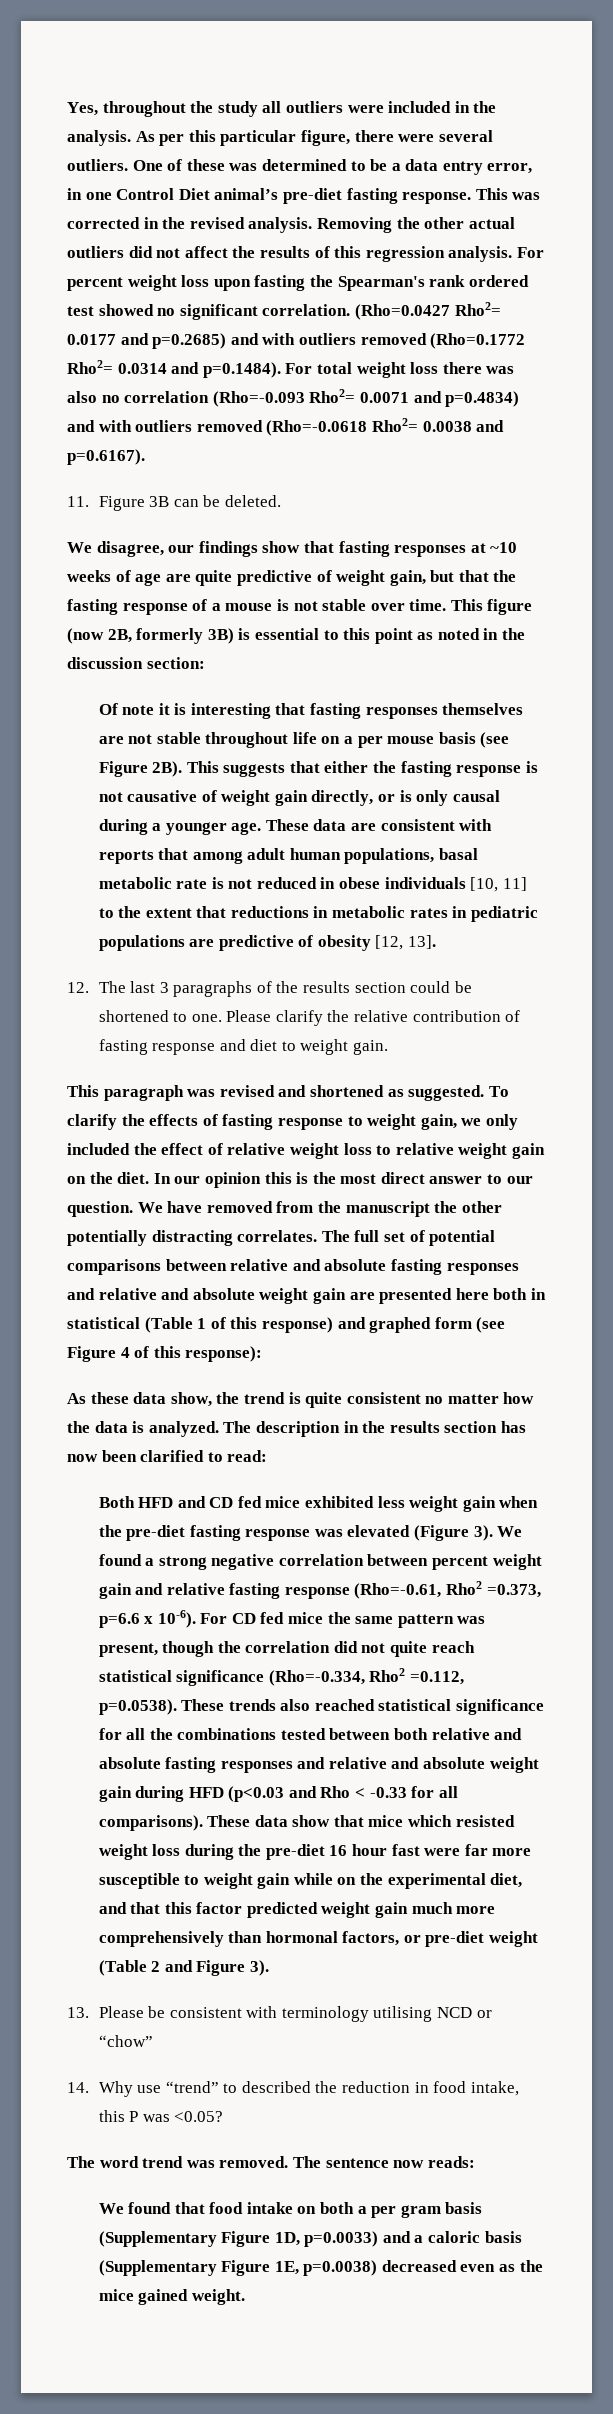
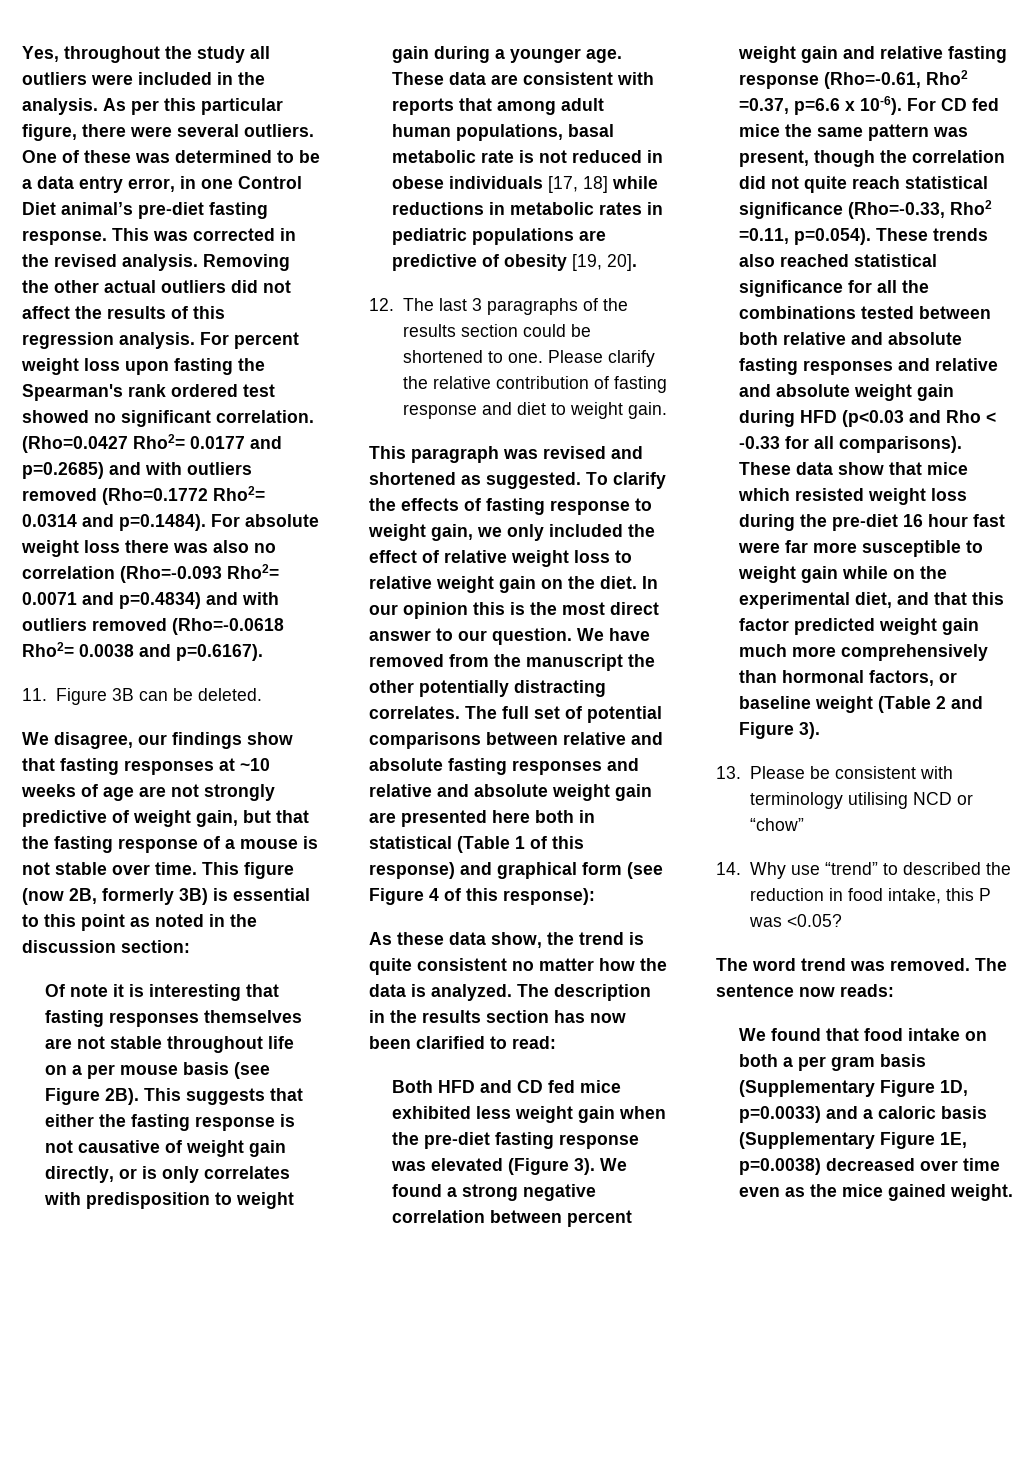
[316,362,352,374] total -> [245,514,319,527] absolute
[195,570,233,586] quite -> [171,784,275,801] not strongly
[452,790,500,802] causal -> [204,1166,291,1179] [44,1192,295,1209] [392,46,430,63] correlates with predisposition to weight gain
[470,877,527,892] [98,906,227,918] [10, 11] to the extent that -> [548,176,659,193] [17, 18] while
[375,935,437,950] [12, 13]. -> [572,254,638,271] [19, 20].
[369,1317,432,1333] graphed -> [497,862,577,879] graphical
[486,1584,541,1598] =0.373, -> [739,98,790,114] =0.37,
[268,1668,464,1686] [98,1699,177,1715] (Rho=-0.334, Rho2 =0.112, p=0.0538). -> [848,200,993,219] [739,228,872,245] (Rho=-0.33, Rho2 =0.11, p=0.054).
[425,1931,485,1947] pre-diet -> [739,696,812,709] baseline
(457, 2266) none -> [920,1158,1001,1171] over time

